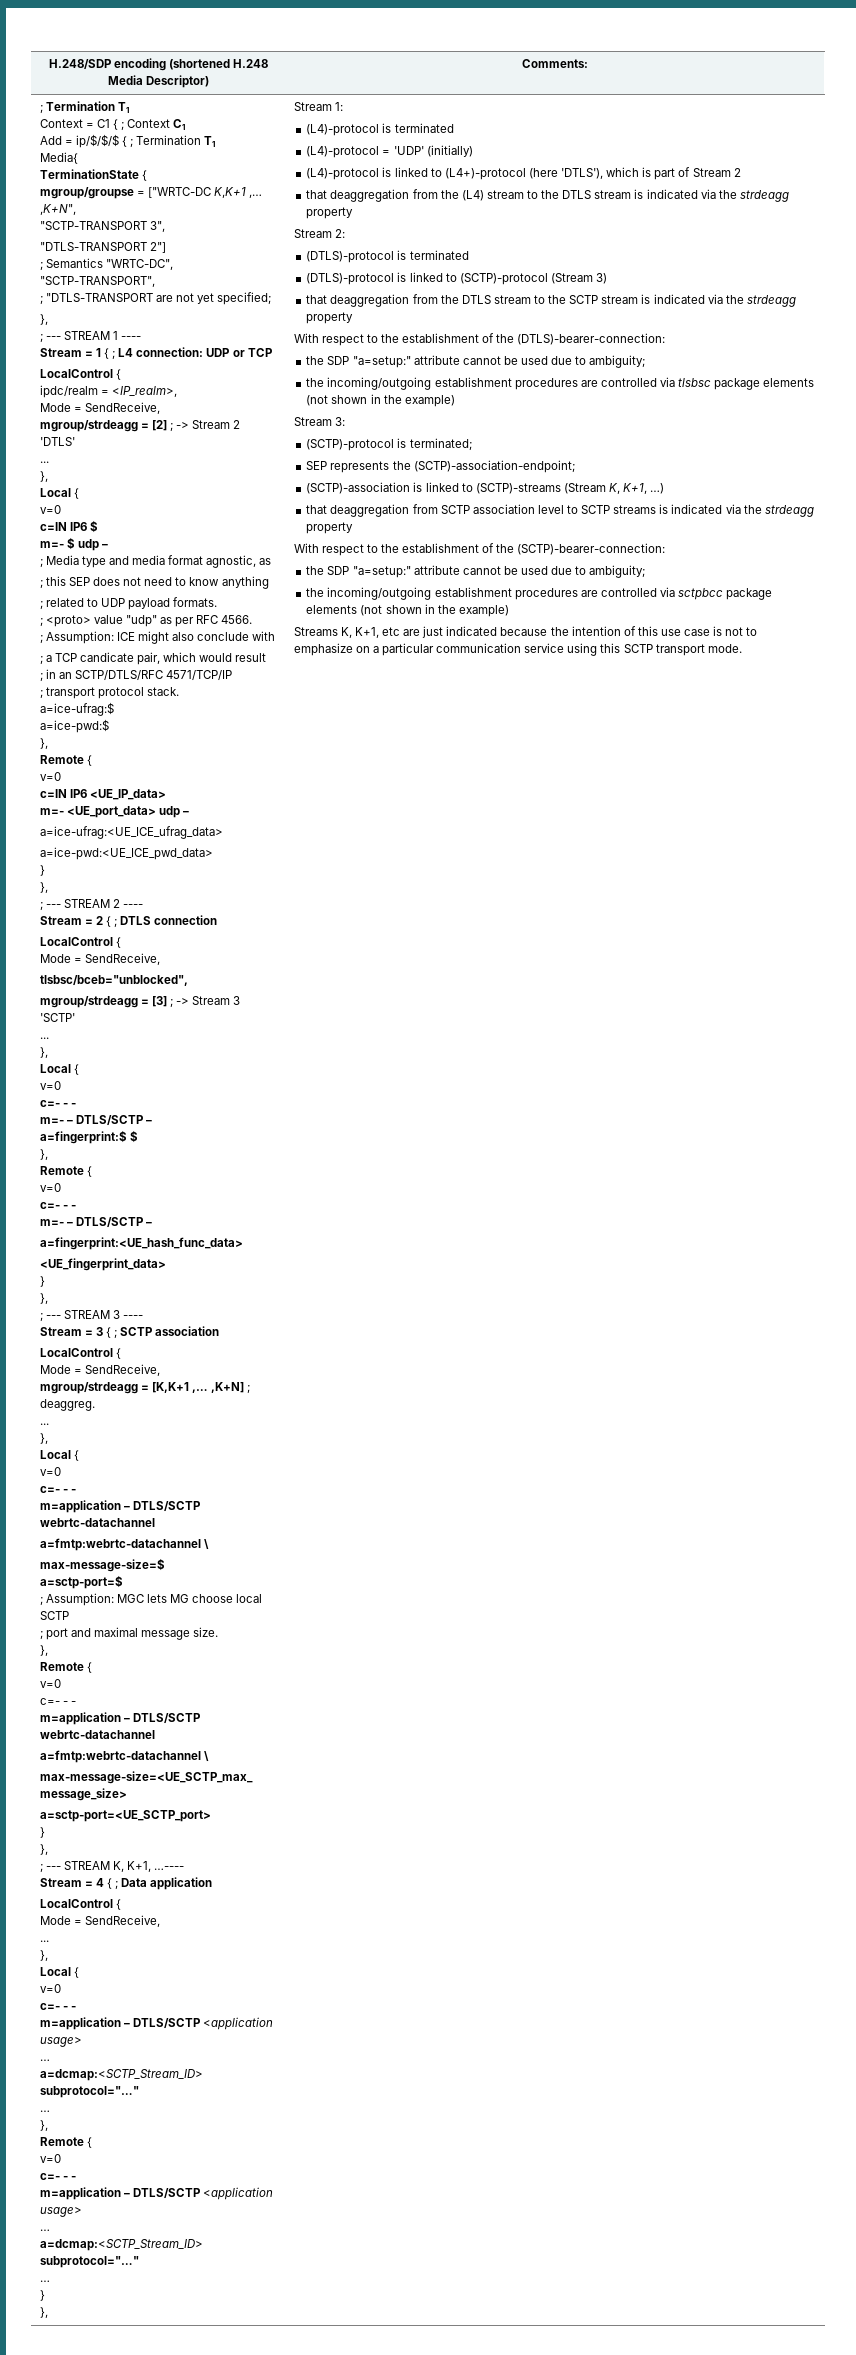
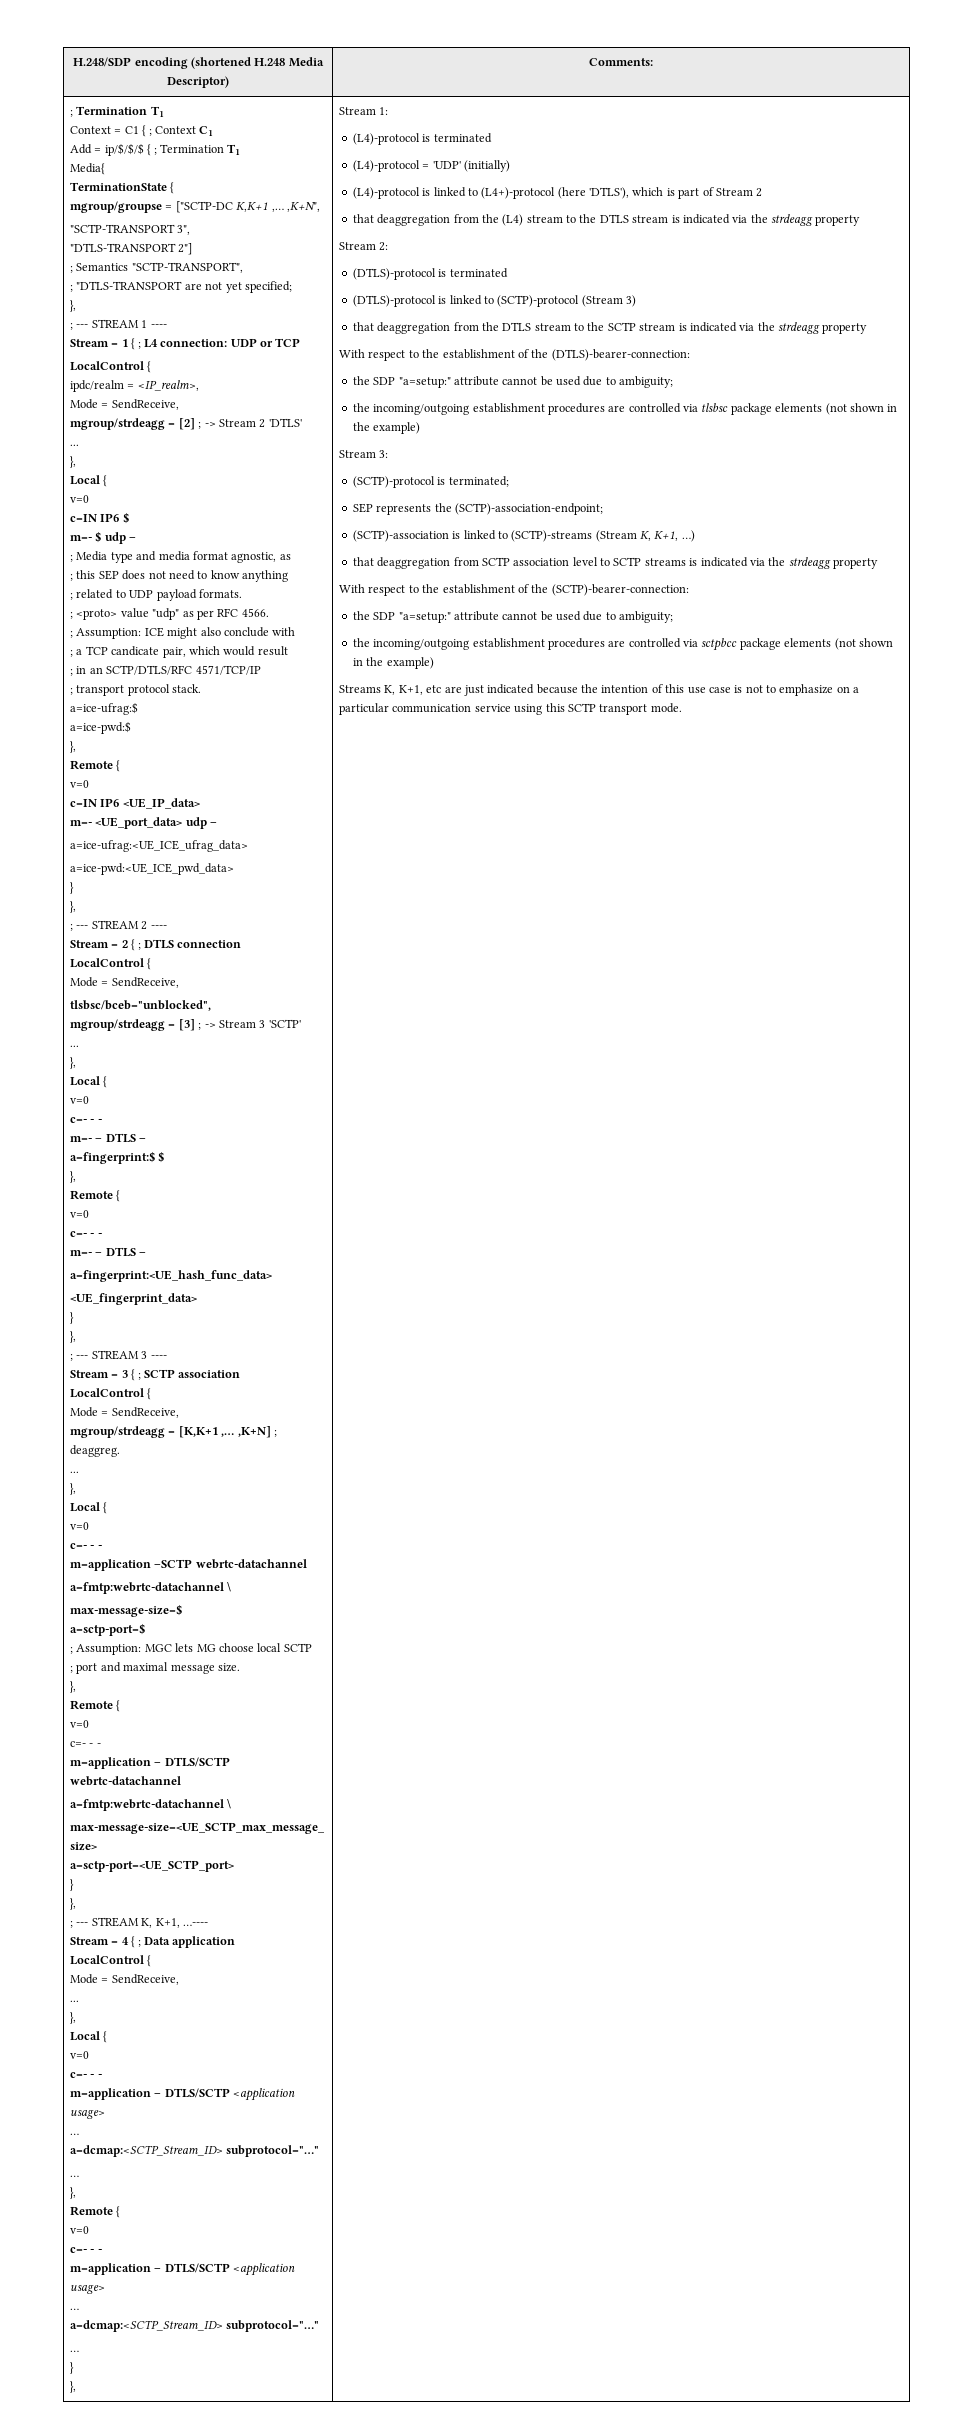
[147,187,211,198] ["WRTC-DC -> [175,201,233,213] ["SCTP-DC
[105,259,173,270] "WRTC-DC", -> (129, 267) none
[75,1115,143,1126] DTLS/SCTP -> [105,1133,136,1143] DTLS
[75,1217,143,1228] DTLS/SCTP -> [105,1247,136,1257] DTLS
[123,1501,200,1512] – DTLS/SCTP -> [154,1559,193,1568] –SCTP

